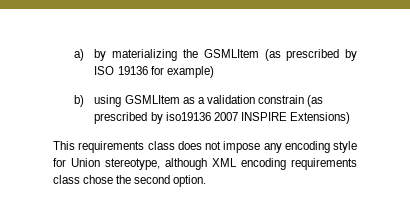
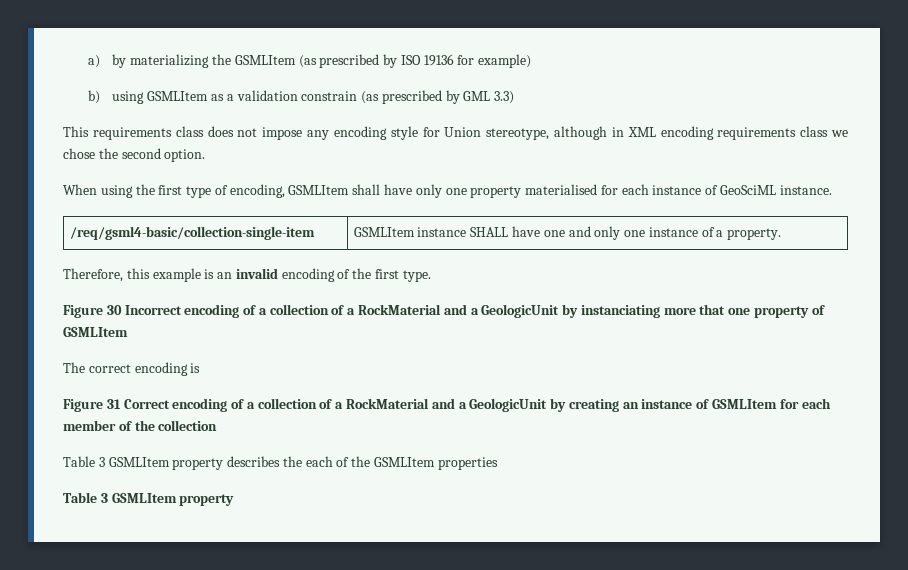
[165,112,351,124] iso19136 2007 INSPIRE Extensions) -> [463,91,515,104] GML 3.3)
(207, 164) none -> [611,127,624,137] in
(80, 179) none -> [831,130,849,137] we
(207, 181) none -> [63,184,832,198] [69,226,315,240] [353,226,782,240] [63,268,431,282] [63,304,825,318] [63,327,128,337] [63,362,201,376] [63,398,831,412] [63,420,218,431] [63,456,498,470] [63,492,235,506] // When using the first type of encoding, GSMLItem shall have only one property materialised for each instance of GeoSciML instance. // /req/gsml4-basic/collection-single-item | GSMLItem instance SHALL have one and only one instance of a property. // Therefore, this example is an invalid encoding of the first type. // Figure 30 Incorrect encoding of a collection of a RockMaterial and a GeologicUnit by instanciating more that one property of GSMLItem // The correct encoding is // Figure 31 Correct encoding of a collection of a RockMaterial and a GeologicUnit by creating an instance of GSMLItem for each member of the collection // Table 3 GSMLItem property describes the each of the GSMLItem properties // Table 3 GSMLItem property

